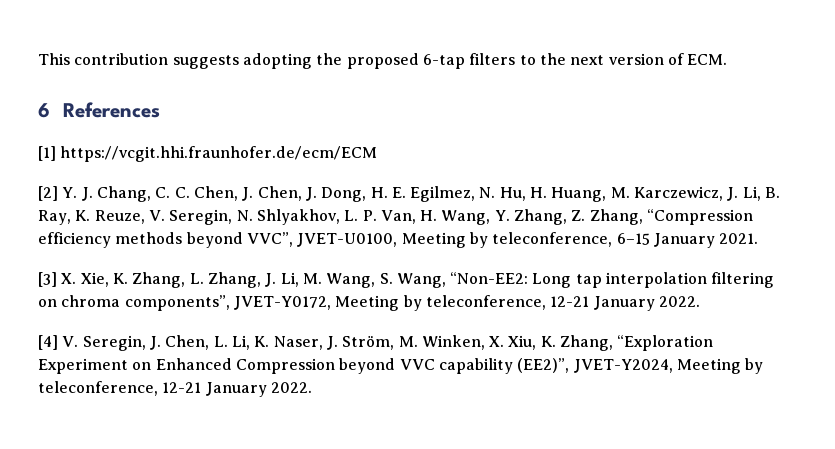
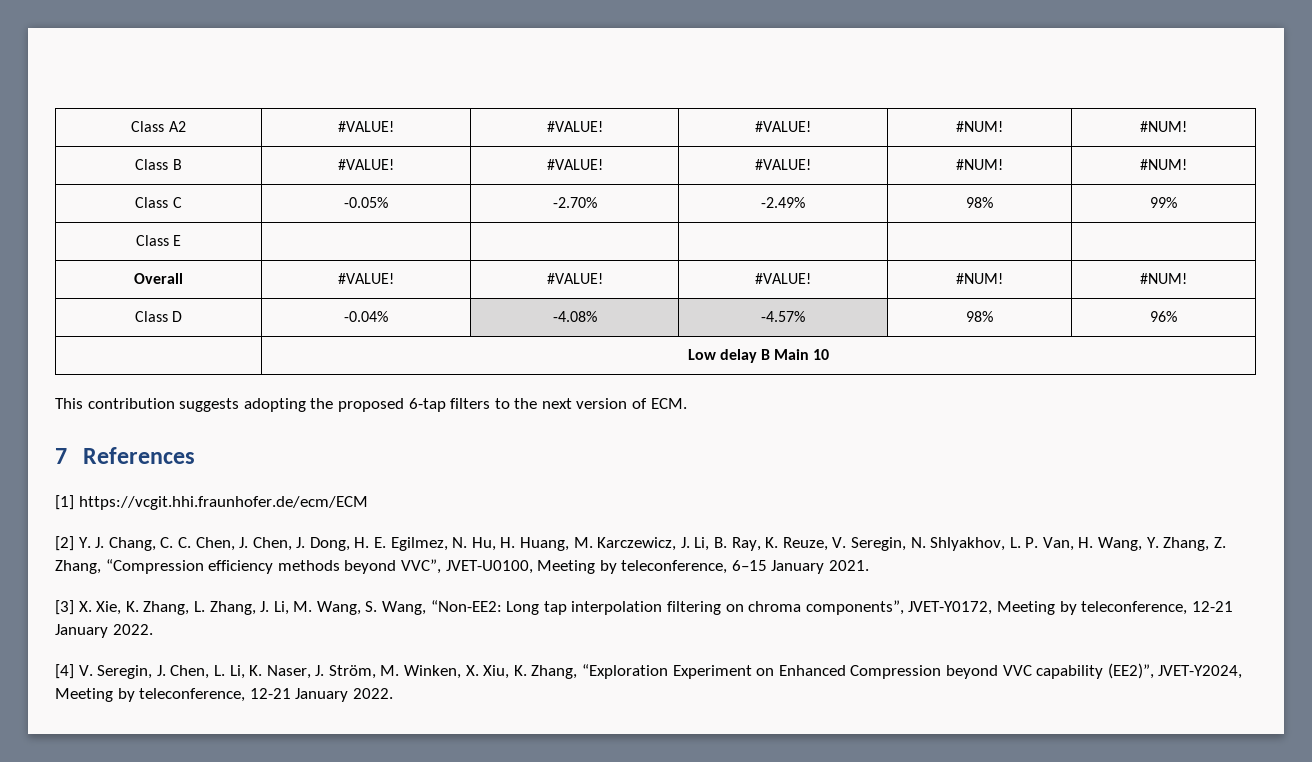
(38, 59) none -> [131,121,186,132] [338,121,394,132] [546,121,603,132] [755,121,811,132] [956,121,1003,132] [1140,121,1187,132] [135,159,182,170] [338,159,394,170] [546,159,603,170] [755,159,811,170] [956,159,1003,170] [1140,159,1187,170] [135,197,182,208] [344,197,388,208] [552,197,597,208] [761,197,805,208] [966,197,993,208] [1150,197,1177,208] [135,235,182,246] [134,273,183,284] [338,273,394,284] [546,273,603,284] [755,273,811,284] [956,273,1003,284] [1140,273,1187,284] [134,311,183,322] [344,311,388,322] [552,311,597,322] [761,311,805,322] [966,311,993,322] [1150,311,1177,322] [687,349,830,363] Class A2 | #VALUE! | #VALUE! | #VALUE! | #NUM! | #NUM! // Class B | #VALUE! | #VALUE! | #VALUE! | #NUM! | #NUM! // Class C | -0.05% | -2.70% | -2.49% | 98% | 99% // Class E | | | | | // Overall | #VALUE! | #VALUE! | #VALUE! | #NUM! | #NUM! // Class D | -0.04% | -4.08% | -4.57% | 98% | 96% // | Low delay B Main 10 //
[38,103,50,118] 6 -> [55,448,67,464] 7

